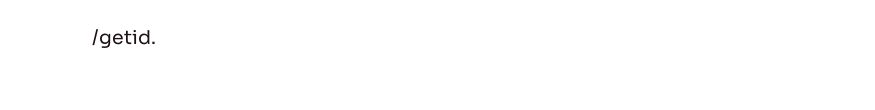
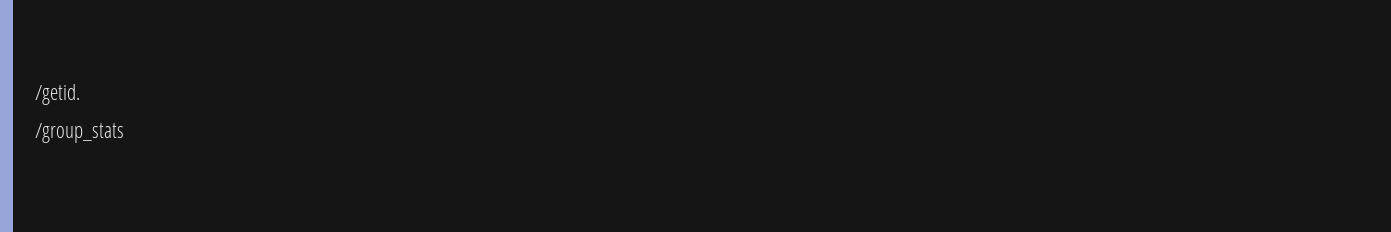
(156, 38) none -> [35,123,124,143] // /group_stats

